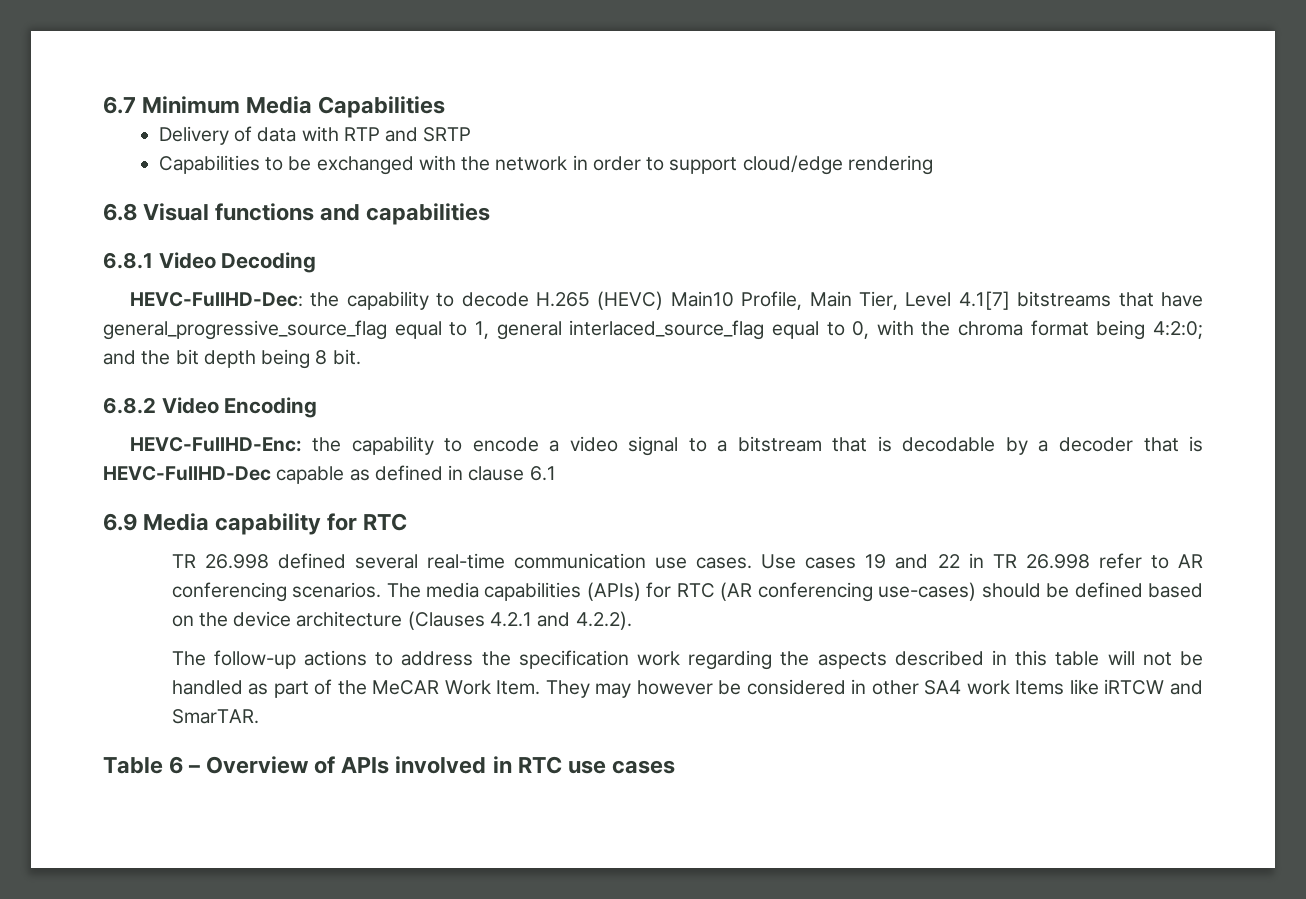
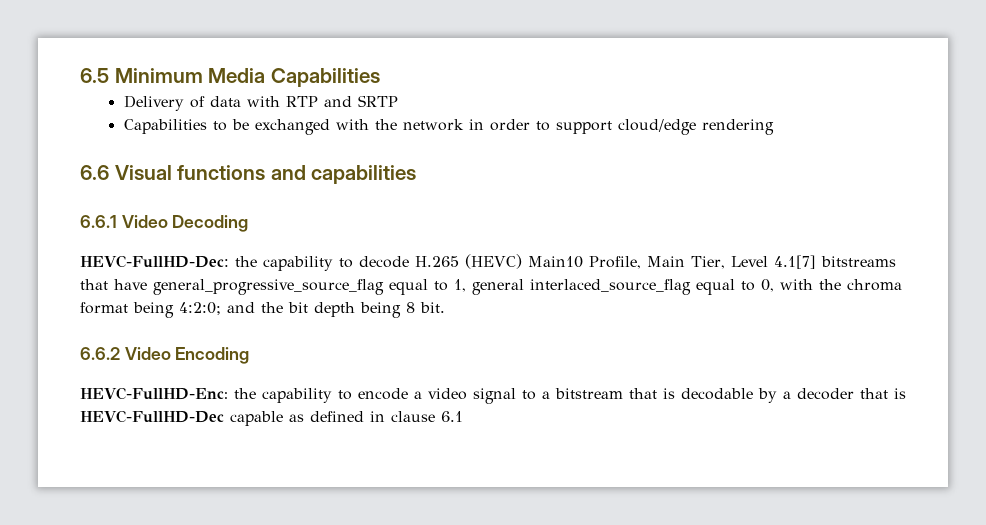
[103,96,136,114] 6.7 -> [80,68,109,83] 6.5
[103,203,137,221] 6.8 -> [80,165,109,180] 6.6
[103,252,153,269] 6.8.1 -> [80,215,117,228] 6.6.1
[103,397,156,414] 6.8.2 -> [80,347,120,360] 6.6.2
[103,513,408,535] [171,553,1203,569] [171,582,1204,602] [171,611,632,630] [171,650,1203,670] [171,679,1204,698] [171,709,259,724] [103,756,675,774] // 6.9 Media capability for RTC // TR 26.998 defined several real-time communication use cases. Use cases 19 and 22 in TR 26.998 refer to AR conferencing scenarios. The media capabilities (APIs) for RTC (AR conferencing use-cases) should be defined based on the device architecture (Clauses 4.2.1 and 4.2.2). // The follow-up actions to address the specification work regarding the aspects described in this table will not be handled as part of the MeCAR Work Item. They may however be considered in other SA4 work Items like iRTCW and SmarTAR. // Table 6 – Overview of APIs involved in RTC use cases -> (463, 416) none

